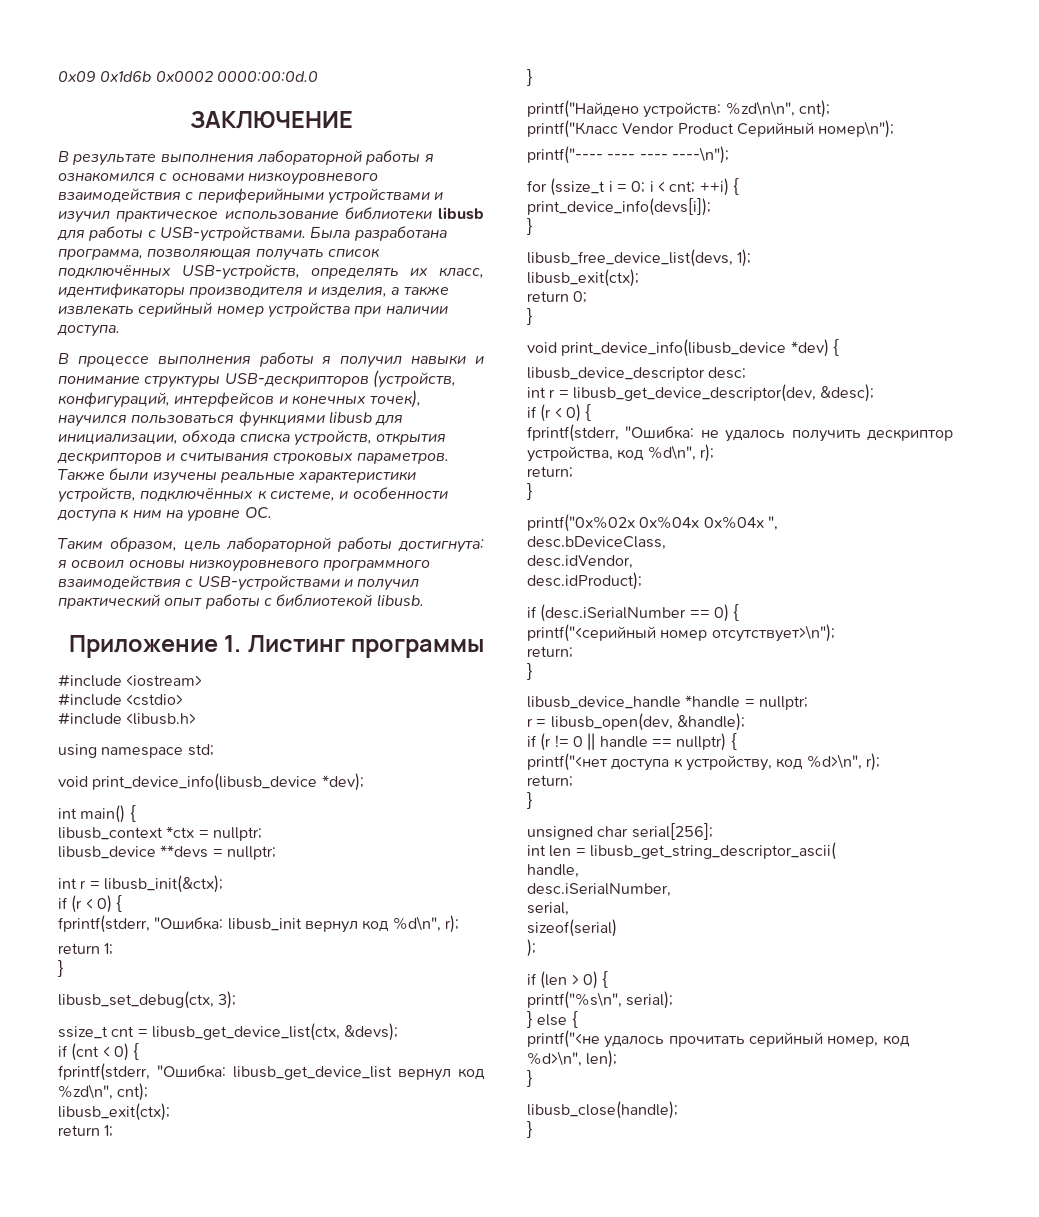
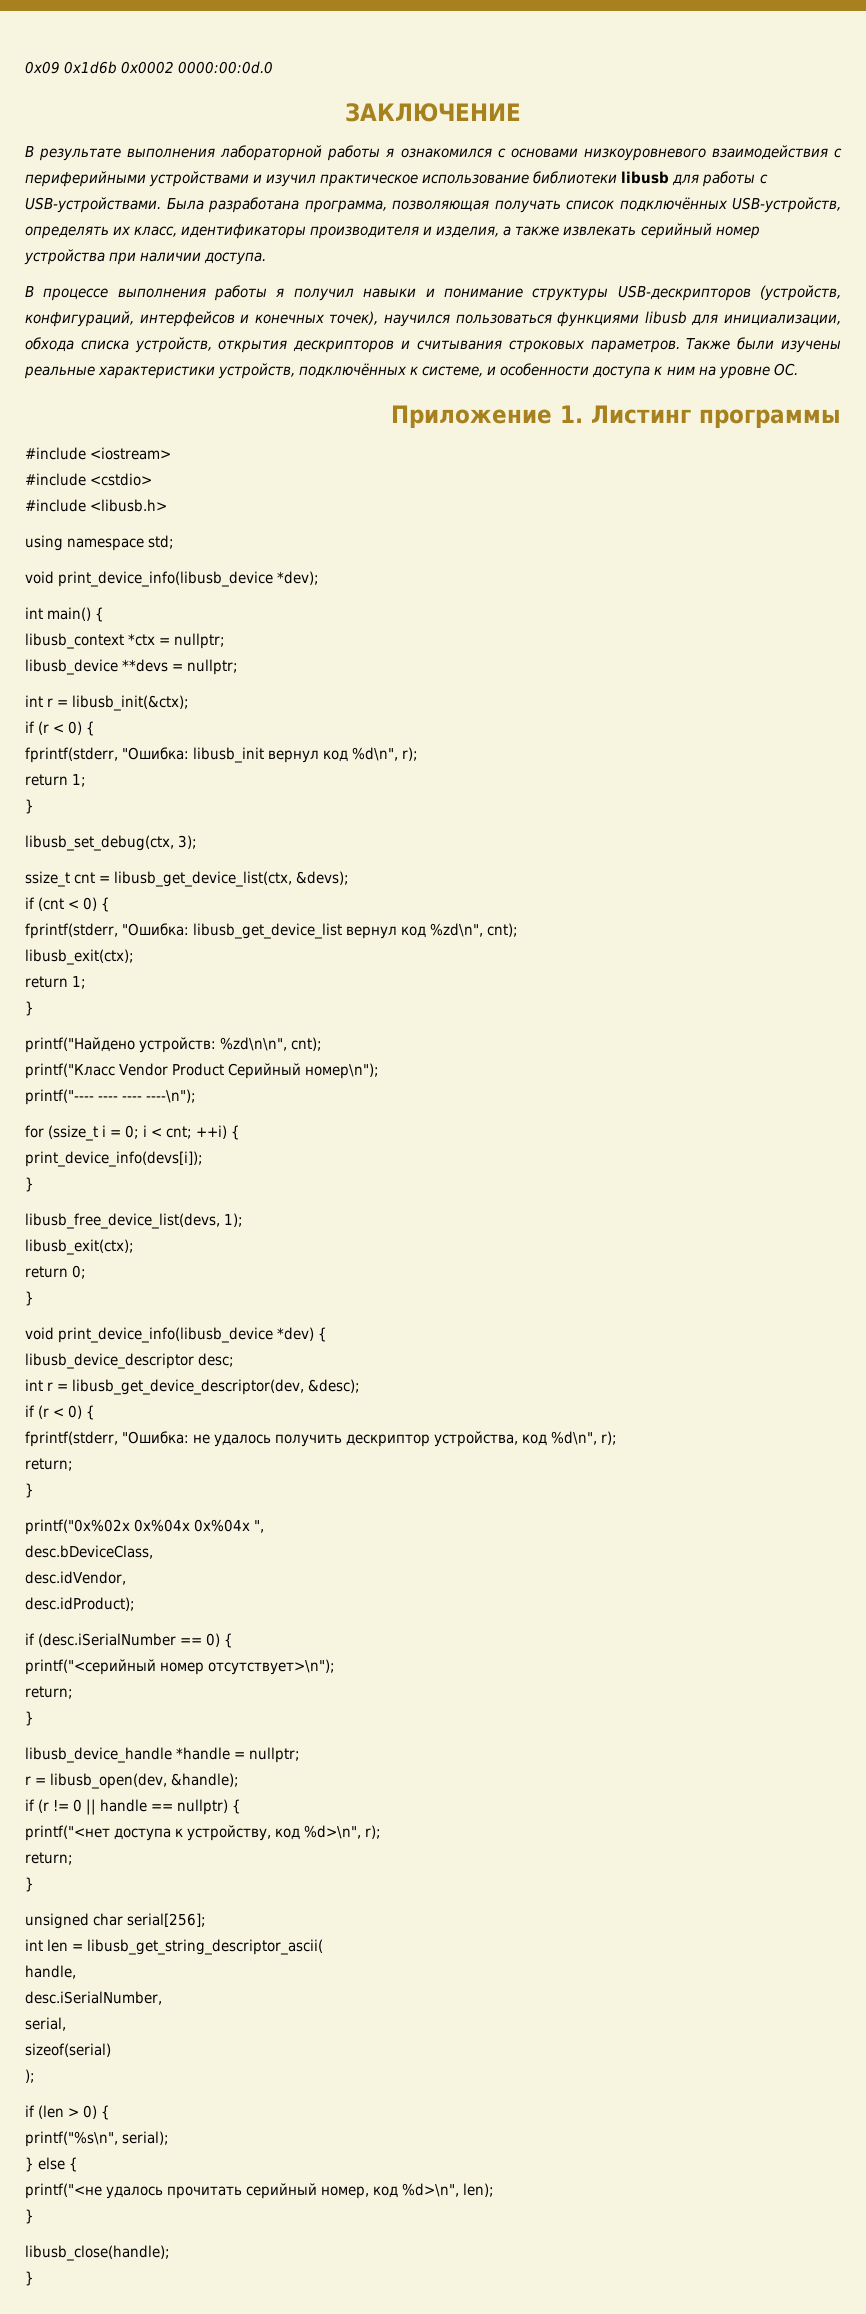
[58,537,485,553] [58,559,431,572] [58,575,420,591] [58,594,424,609] // Таким образом, цель лабораторной работы достигнута: я освоил основы низкоуровневого программного взаимодействия с USB-устройствами и получил практический опыт работы с библиотекой libusb. -> (798, 369) none

